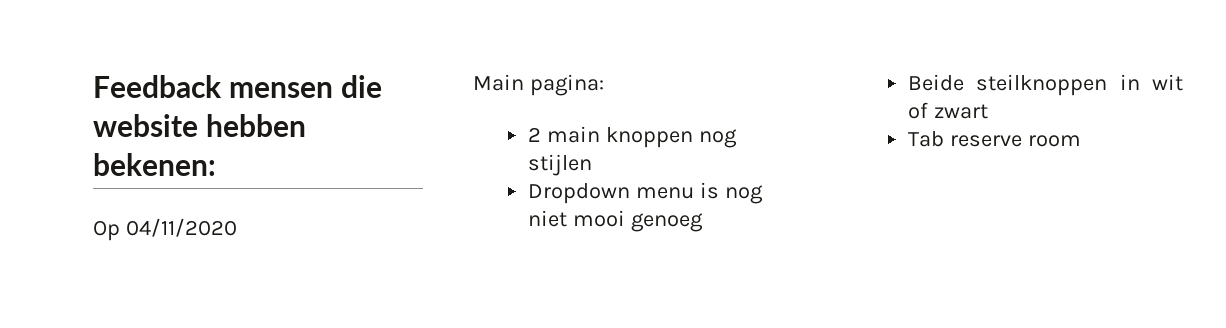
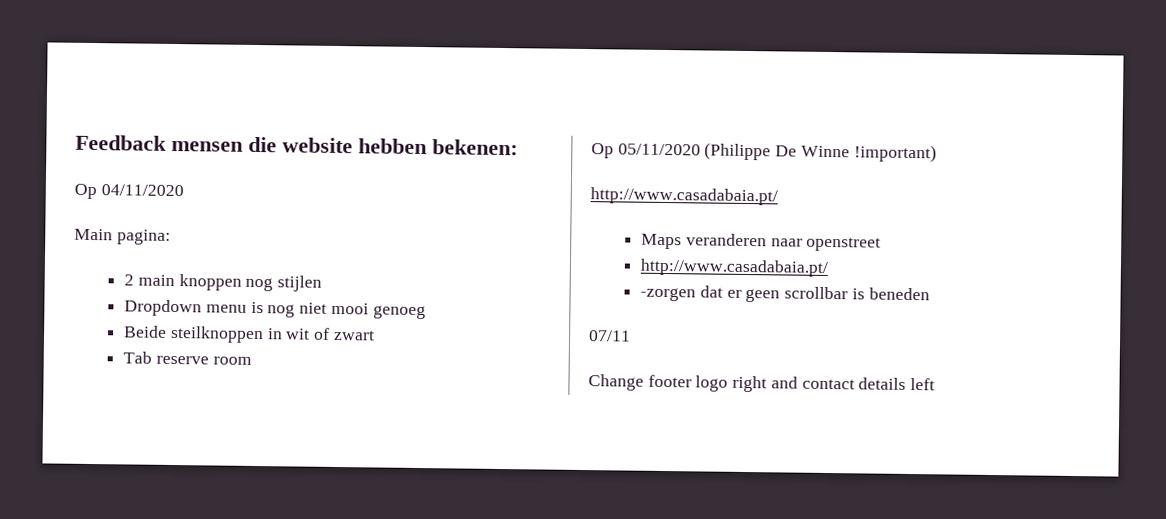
(1082, 141) none -> [591,142,937,163] [590,187,778,206] [641,233,882,252] [640,258,829,278] [640,285,930,303] [589,330,631,342] [588,374,936,393] // Op 05/11/2020 (Philippe De Winne !important) // http://www.casadabaia.pt/ // Maps veranderen naar openstreet // http://www.casadabaia.pt/ // -zorgen dat er geen scrollbar is beneden // 07/11 // Change footer logo right and contact details left

